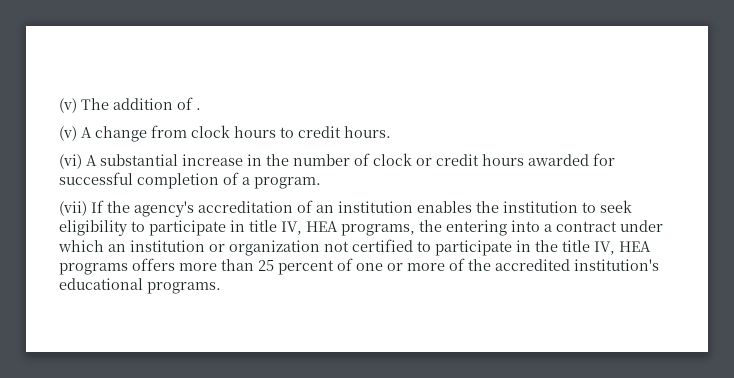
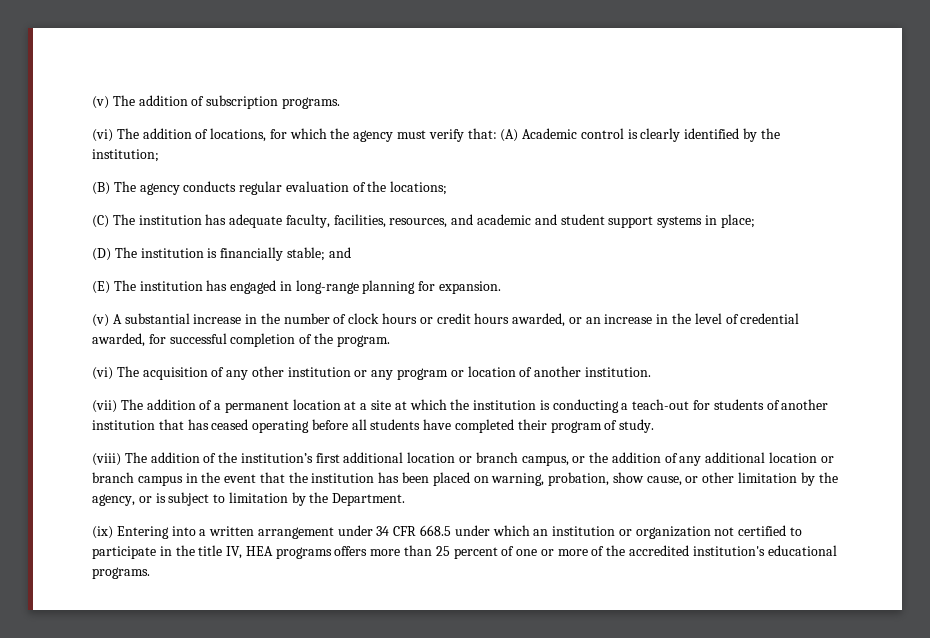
[196,108,201,110] [59,125,391,142] [59,154,82,169] . // (v) A change from clock hours to credit hours. // (vi) -> [206,95,340,109] [92,128,780,142] [92,149,159,162] [92,181,448,195] [92,214,755,228] [92,247,351,261] [92,280,502,294] [92,314,109,327] subscription programs. // (vi) The addition of locations, for which the agency must verify that: (A) Academic control is clearly identified by the institution; // (B) The agency conducts regular evaluation of the locations; // (C) The institution has adequate faculty, facilities, resources, and academic and student support systems in place; // (D) The institution is financially stable; and // (E) The institution has engaged in long-range planning for expansion. // (v)
(412, 159) none -> [382,313,418,324] hours
[528,154,589,166] awarded -> [512,313,800,327] [92,333,145,347] awarded, or an increase in the level of credential awarded,
[242,177,250,185] a -> [313,333,333,344] the
[59,200,632,217] [59,220,617,236] (vii) If the agency's accreditation of an institution enables the institution to seek eligibility to participate in title IV, HEA programs, the entering into a contract -> [92,366,651,380] [92,399,829,413] [92,419,655,433] [92,452,834,466] [92,472,838,486] [92,492,406,506] [92,525,452,539] (vi) The acquisition of any other institution or any program or location of another institution. // (vii) The addition of a permanent location at a site at which the institution is conducting a teach-out for students of another institution that has ceased operating before all students have completed their program of study. // (viii) The addition of the institution’s first additional location or branch campus, or the addition of any additional location or branch campus in the event that the institution has been placed on warning, probation, show cause, or other limitation by the agency, or is subject to limitation by the Department. // (ix) Entering into a written arrangement under 34 CFR 668.5

